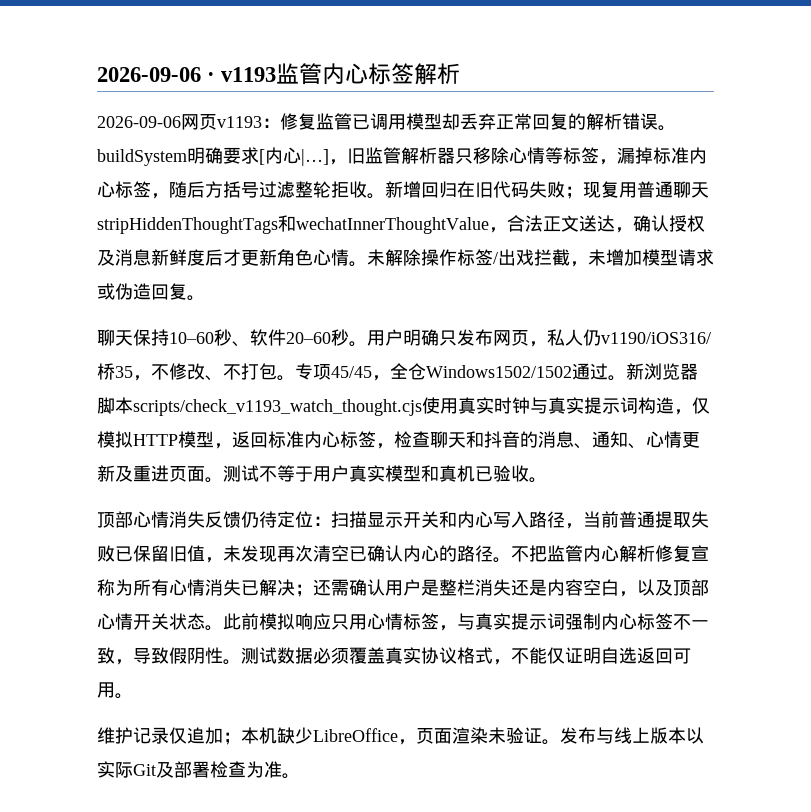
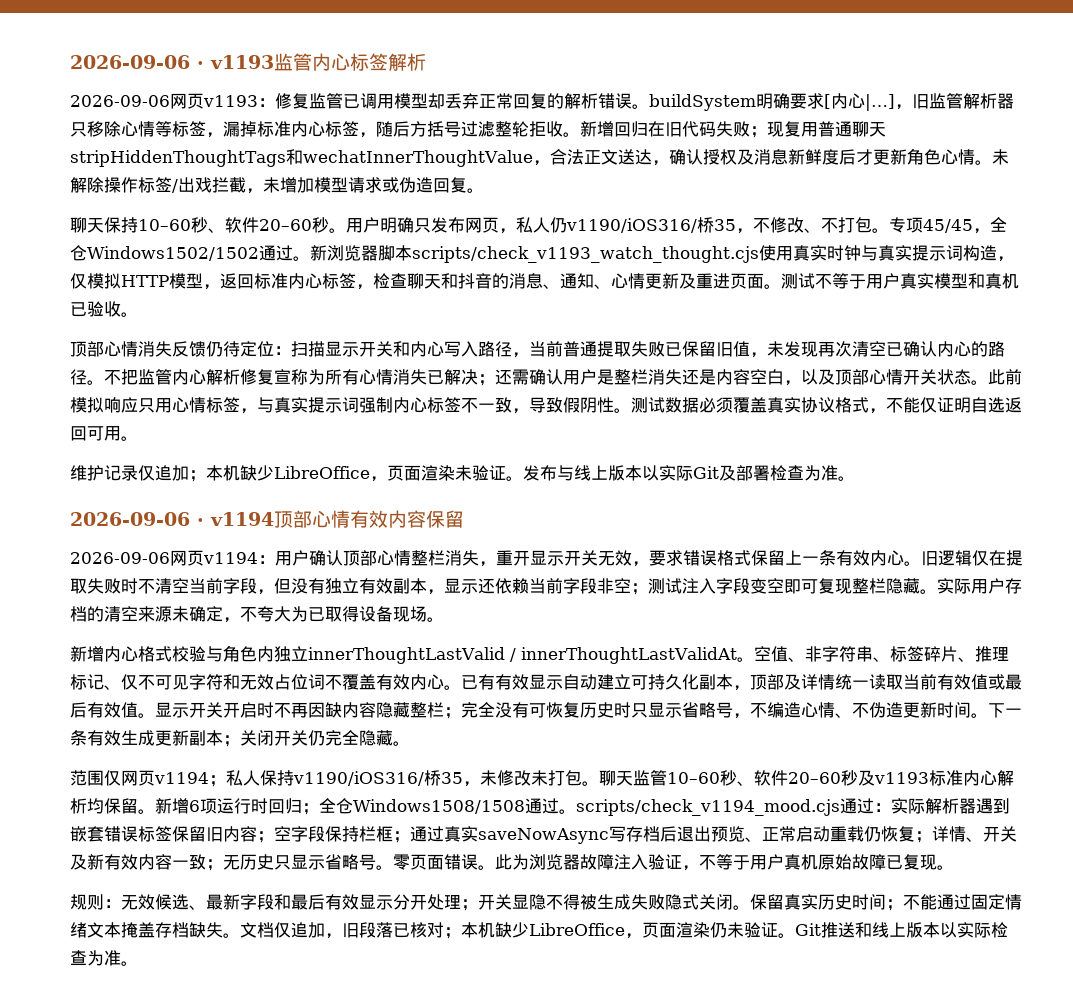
(300, 776) none -> [70,510,464,528] [70,550,1023,567] [70,578,1022,595] [70,606,444,623] [70,645,1009,664] [70,674,1022,691] [70,702,1022,719] [70,730,410,747] [70,770,1014,787] [70,798,1010,816] [70,826,1017,844] [70,854,954,871] [70,894,1022,911] [70,922,1008,939] [70,950,138,966] // 2026-09-06 · v1194顶部心情有效内容保留 // 2026-09-06网页v1194：用户确认顶部心情整栏消失，重开显示开关无效，要求错误格式保留上一条有效内心。旧逻辑仅在提取失败时不清空当前字段，但没有独立有效副本，显示还依赖当前字段非空；测试注入字段变空即可复现整栏隐藏。实际用户存档的清空来源未确定，不夸大为已取得设备现场。 // 新增内心格式校验与角色内独立innerThoughtLastValid / innerThoughtLastValidAt。空值、非字符串、标签碎片、推理标记、仅不可见字符和无效占位词不覆盖有效内心。已有有效显示自动建立可持久化副本，顶部及详情统一读取当前有效值或最后有效值。显示开关开启时不再因缺内容隐藏整栏；完全没有可恢复历史时只显示省略号，不编造心情、不伪造更新时间。下一条有效生成更新副本；关闭开关仍完全隐藏。 // 范围仅网页v1194；私人保持v1190/iOS316/桥35，未修改未打包。聊天监管10–60秒、软件20–60秒及v1193标准内心解析均保留。新增6项运行时回归；全仓Windows1508/1508通过。scripts/check_v1194_mood.cjs通过：实际解析器遇到嵌套错误标签保留旧内容；空字段保持栏框；通过真实saveNowAsync写存档后退出预览、正常启动重载仍恢复；详情、开关及新有效内容一致；无历史只显示省略号。零页面错误。此为浏览器故障注入验证，不等于用户真机原始故障已复现。 // 规则：无效候选、最新字段和最后有效显示分开处理；开关显隐不得被生成失败隐式关闭。保留真实历史时间；不能通过固定情绪文本掩盖存档缺失。文档仅追加，旧段落已核对；本机缺少LibreOffice，页面渲染仍未验证。Git推送和线上版本以实际检查为准。

